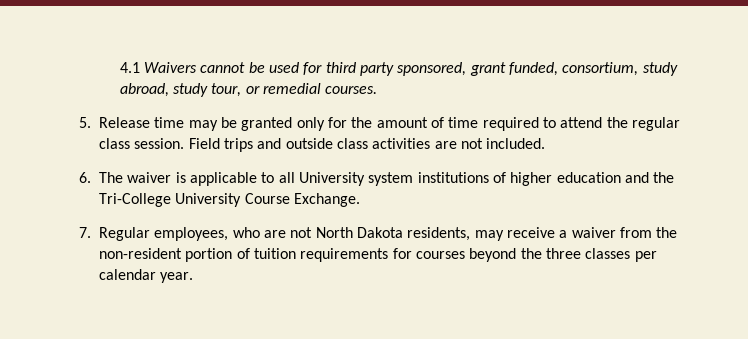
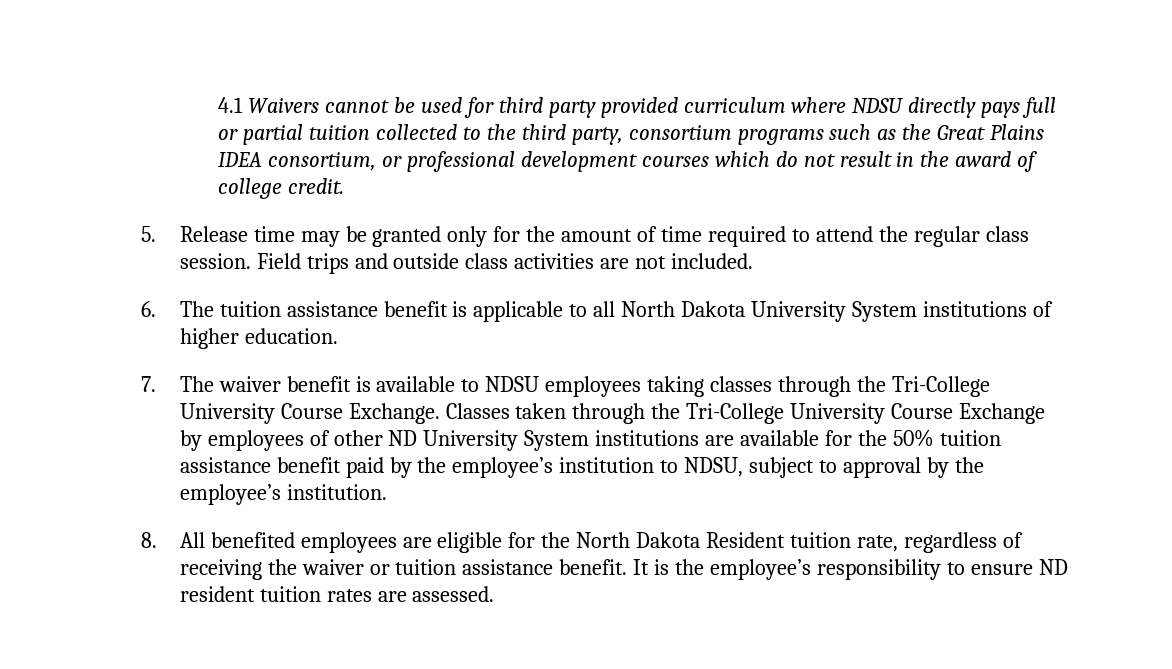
[397,62,678,76] [119,83,378,97] sponsored, grant funded, consortium, study abroad, study tour, or remedial courses. -> [600,97,1057,118] [218,124,1045,145] [218,151,1038,172] [218,178,345,199] provided curriculum where NDSU directly pays full or partial tuition collected to the third party, consortium programs such as the Great Plains IDEA consortium, or professional development courses which do not result in the award of college credit.
[127,172,172,183] waiver -> [219,301,448,317] tuition assistance benefit
[299,172,649,186] University system institutions of higher education and -> [621,301,1053,322] [179,328,338,349] [141,376,852,397] North Dakota University System institutions of higher education. // 7. The waiver benefit is available to NDSU employees taking classes through
[78,227,678,241] [99,248,657,262] [99,269,194,283] // 7. Regular employees, who are not North Dakota residents, may receive a waiver from the non-resident portion of tuition requirements for courses beyond the three classes per calendar year. -> [445,403,1046,424] [179,429,1001,451] [179,457,984,478] [179,484,387,505] [141,532,1023,553] [179,559,1068,580] [179,586,495,602] Classes taken through the Tri-College University Course Exchange by employees of other ND University System institutions are available for the 50% tuition assistance benefit paid by the employee’s institution to NDSU, subject to approval by the employee’s institution. // 8. All benefited employees are eligible for the North Dakota Resident tuition rate, regardless of receiving the waiver or tuition assistance benefit. It is the employee’s responsibility to ensure ND resident tuition rates are assessed.

